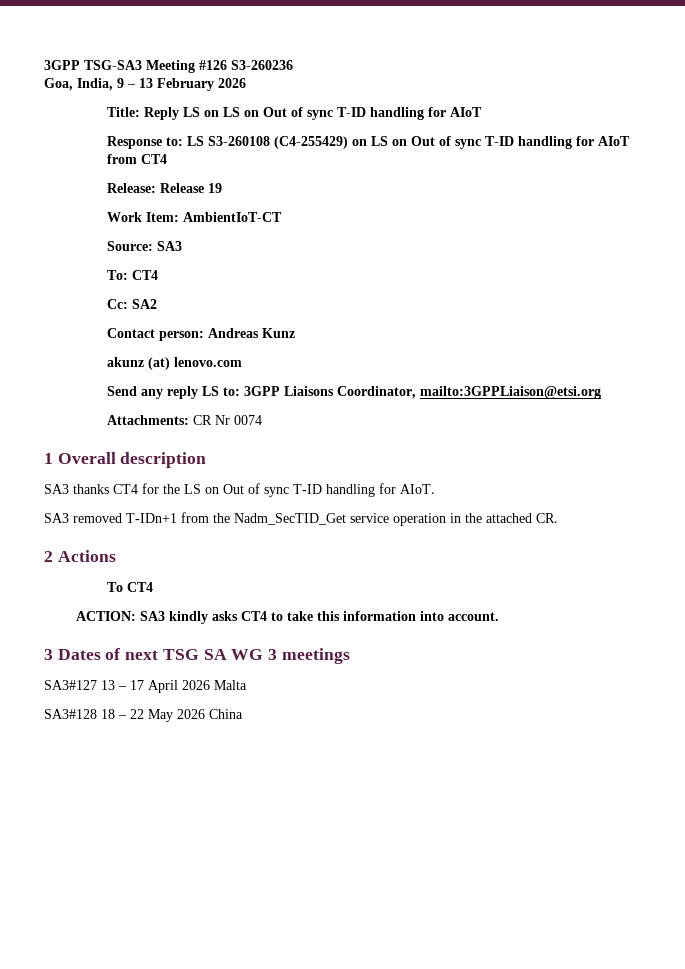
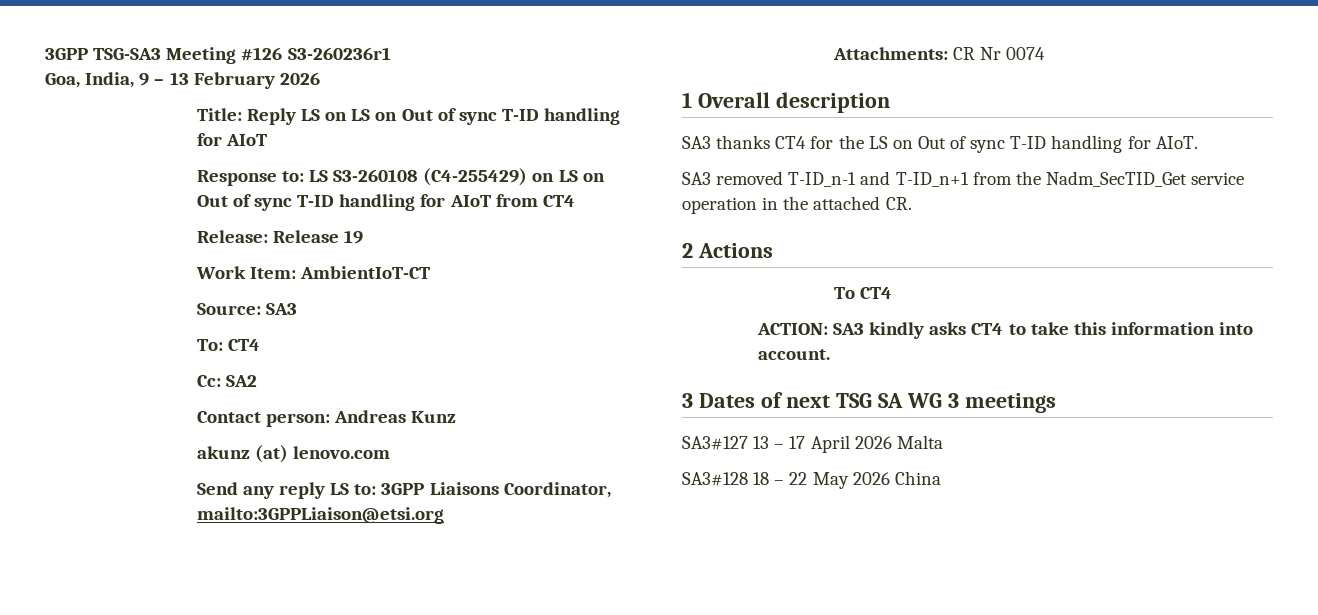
[231,60,293,70] S3-260236 -> [287,47,391,60] S3-260236r1
[126,513,177,523] T-IDn+1 -> [788,171,969,187] T-ID_n-1 and T-ID_n+1

